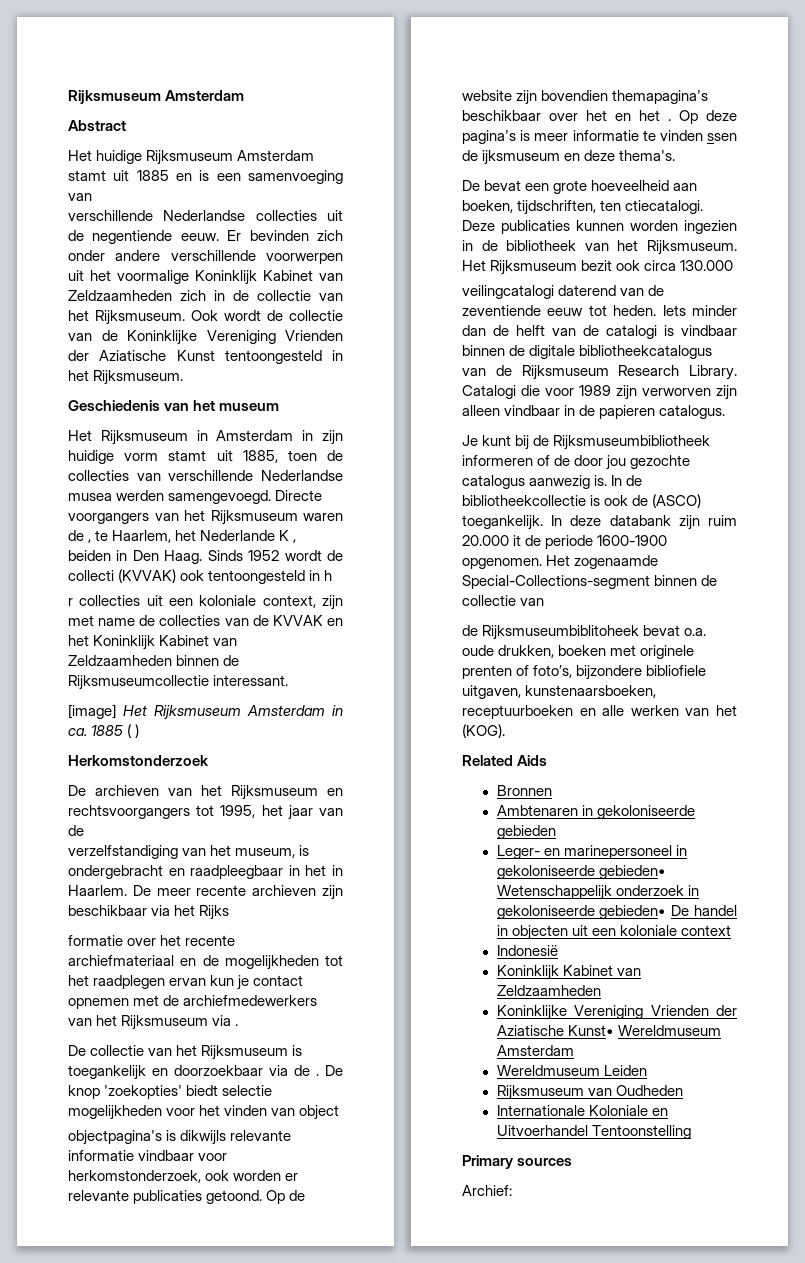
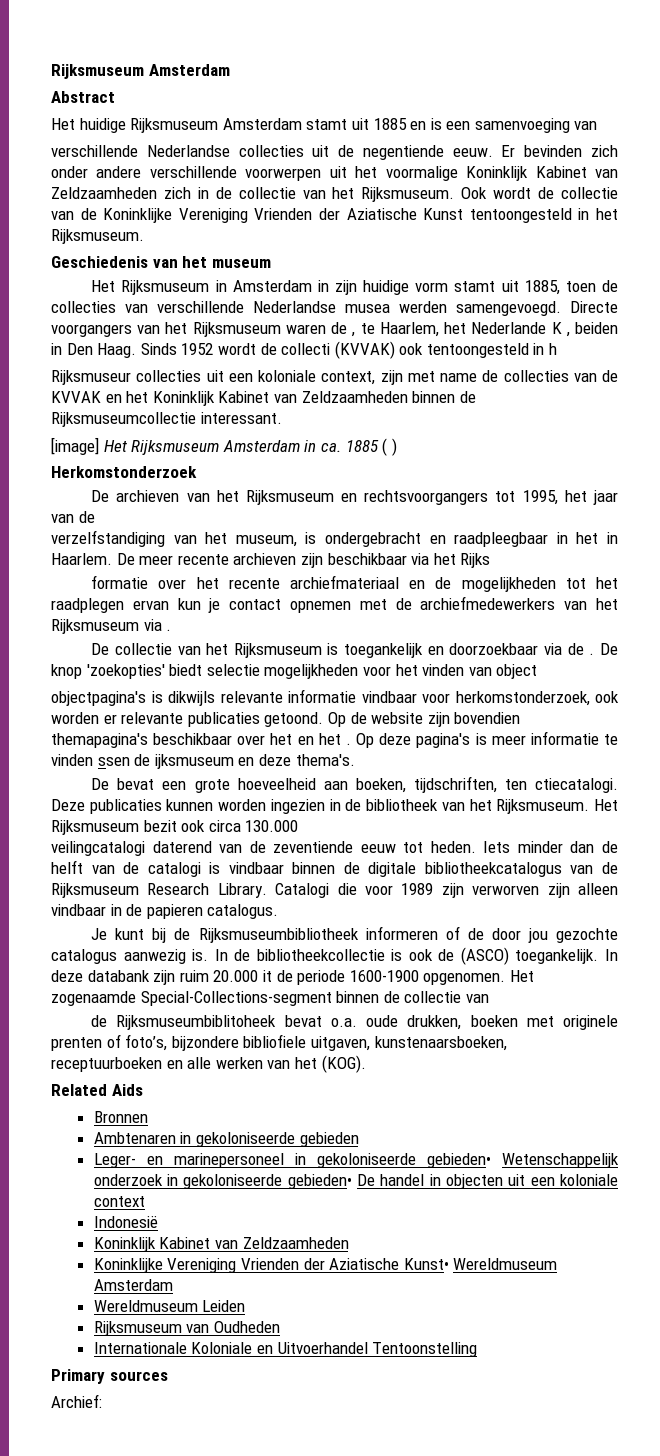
[68,598,73,606] r -> [51,370,131,385] Rijksmuseur

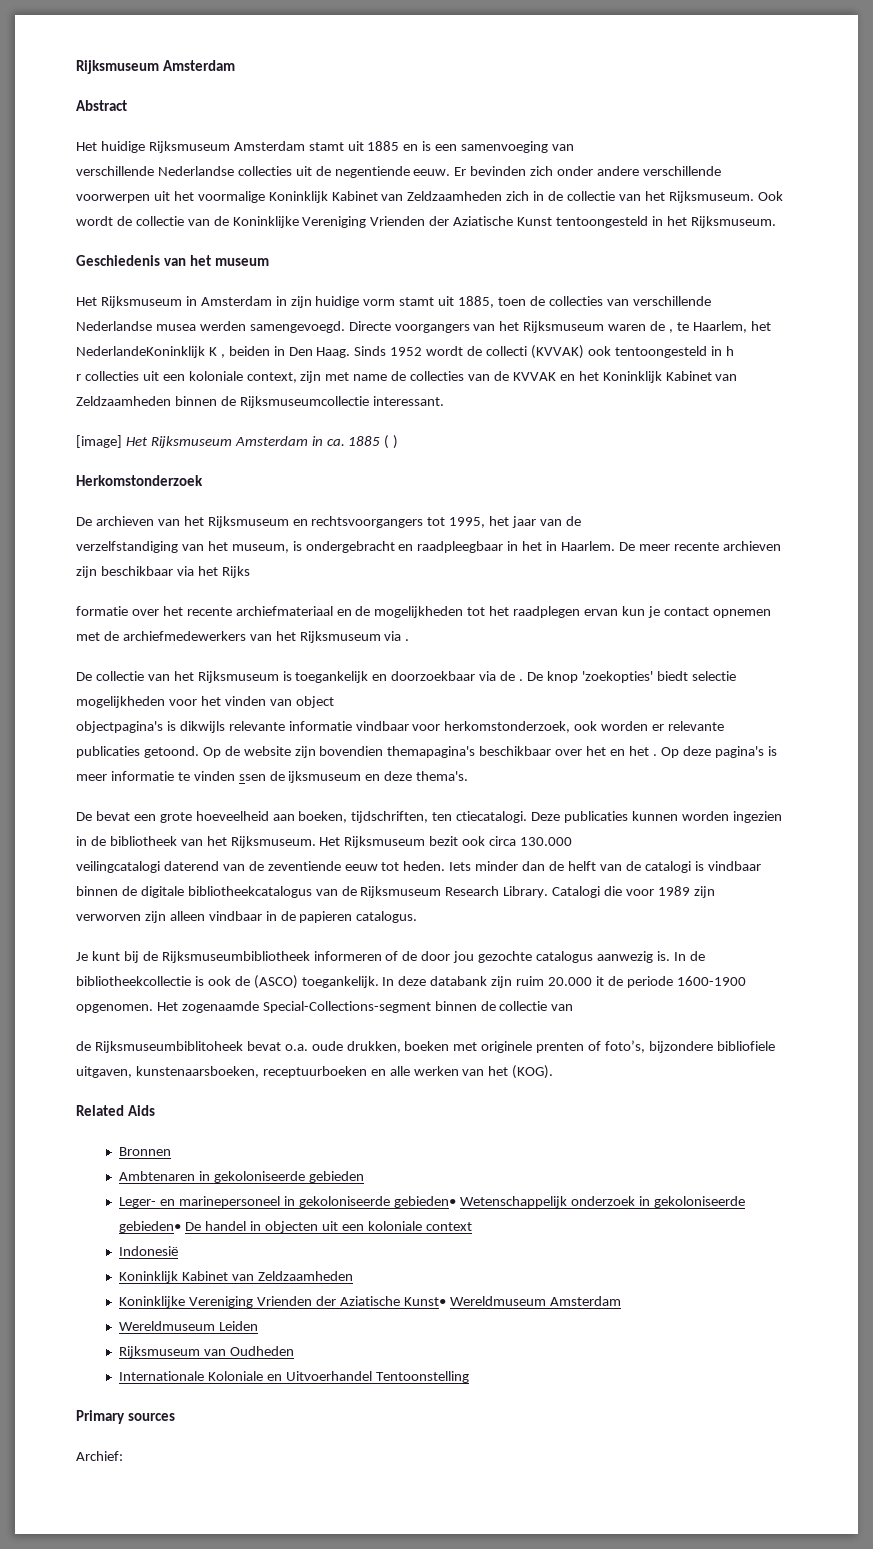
[471,322,547,334] Nederlande -> [76,346,205,358] NederlandeKoninklijk
[51,370,131,385] Rijksmuseur -> [76,374,81,381] r

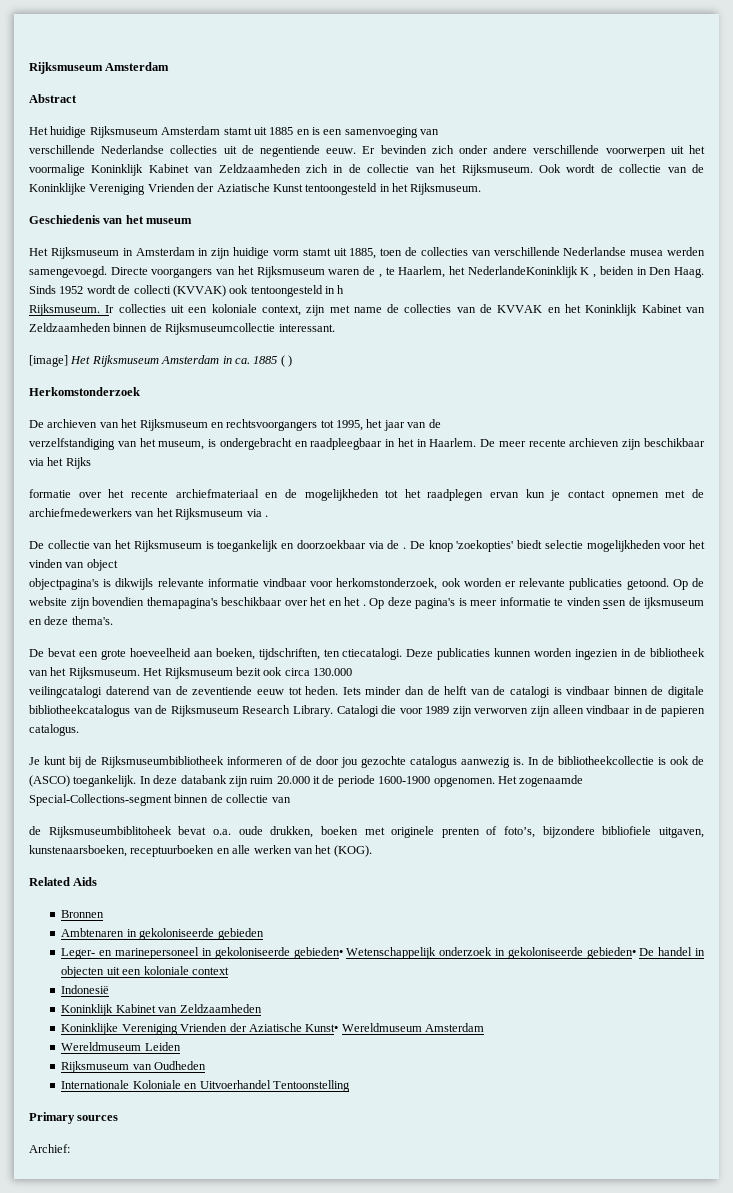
[76,374,81,381] r -> [29,304,115,316] Rijksmuseum. Ir

